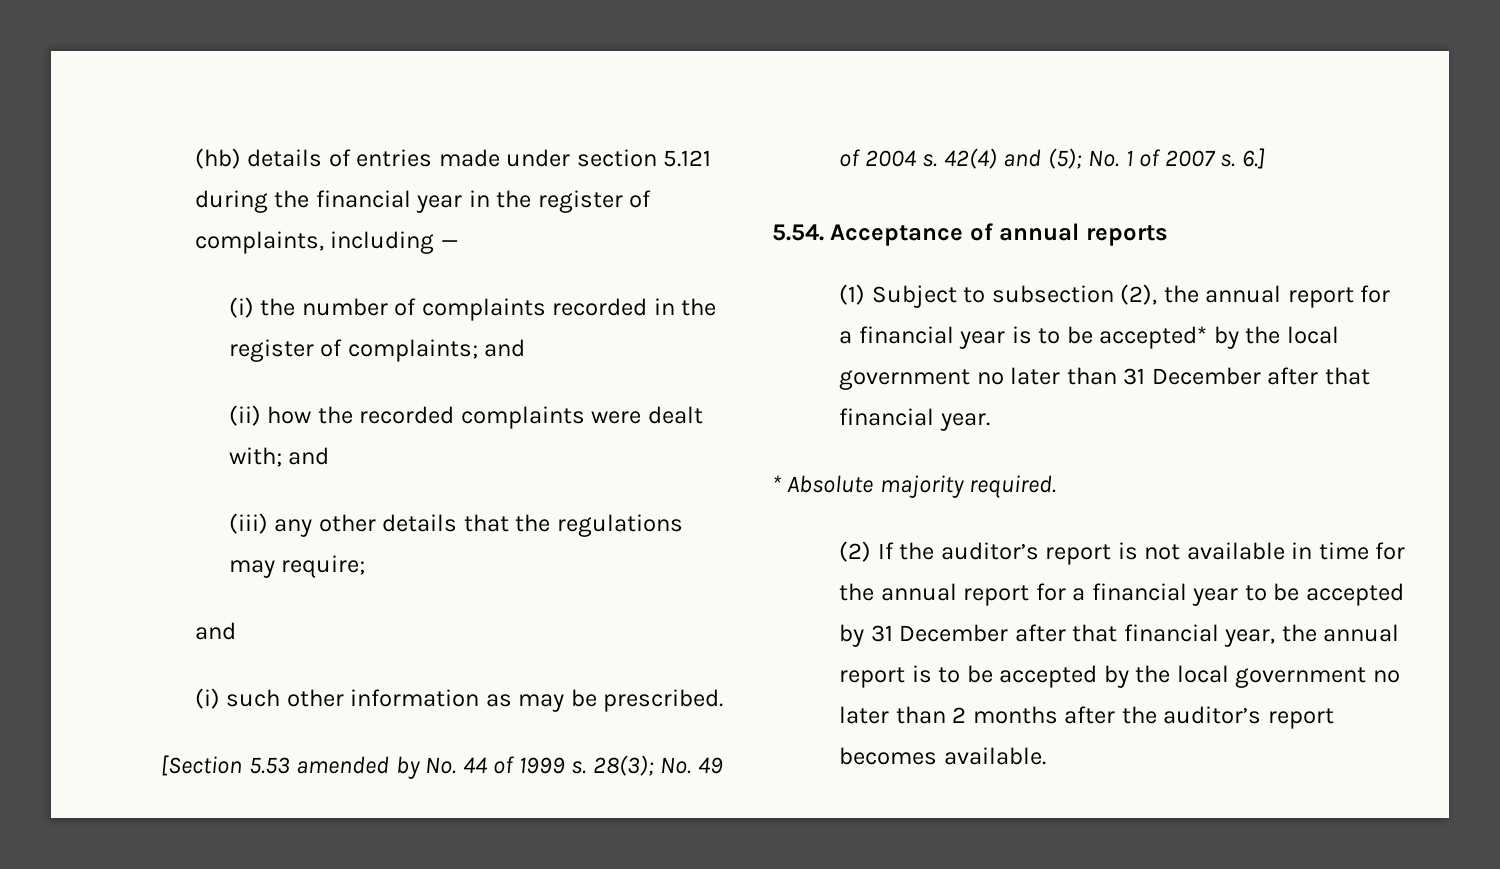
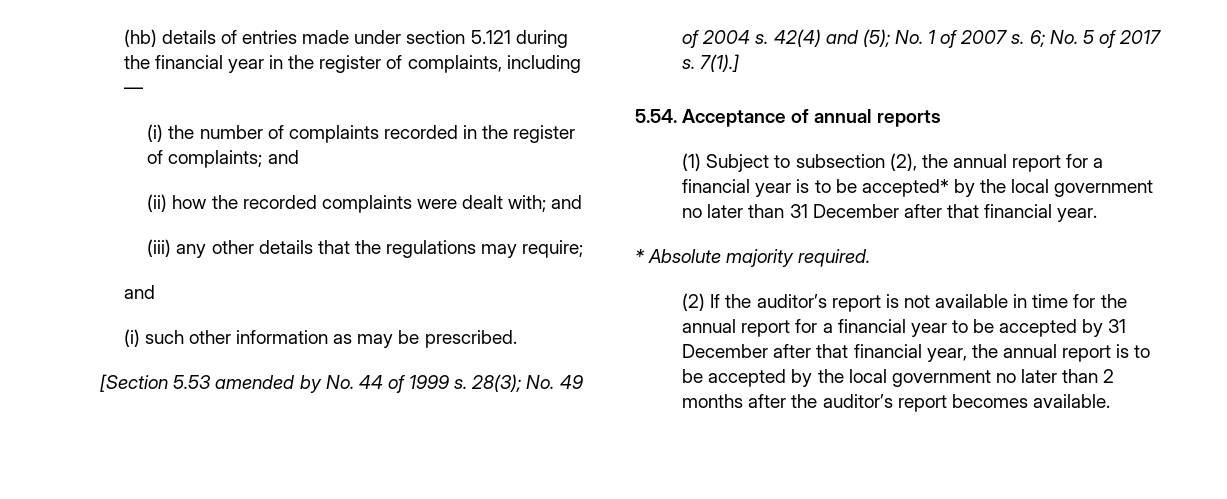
[1241,148,1265,169] 6.] -> [1029,30,1162,48] [682,54,740,72] 6; No. 5 of 2017 s. 7(1).]

